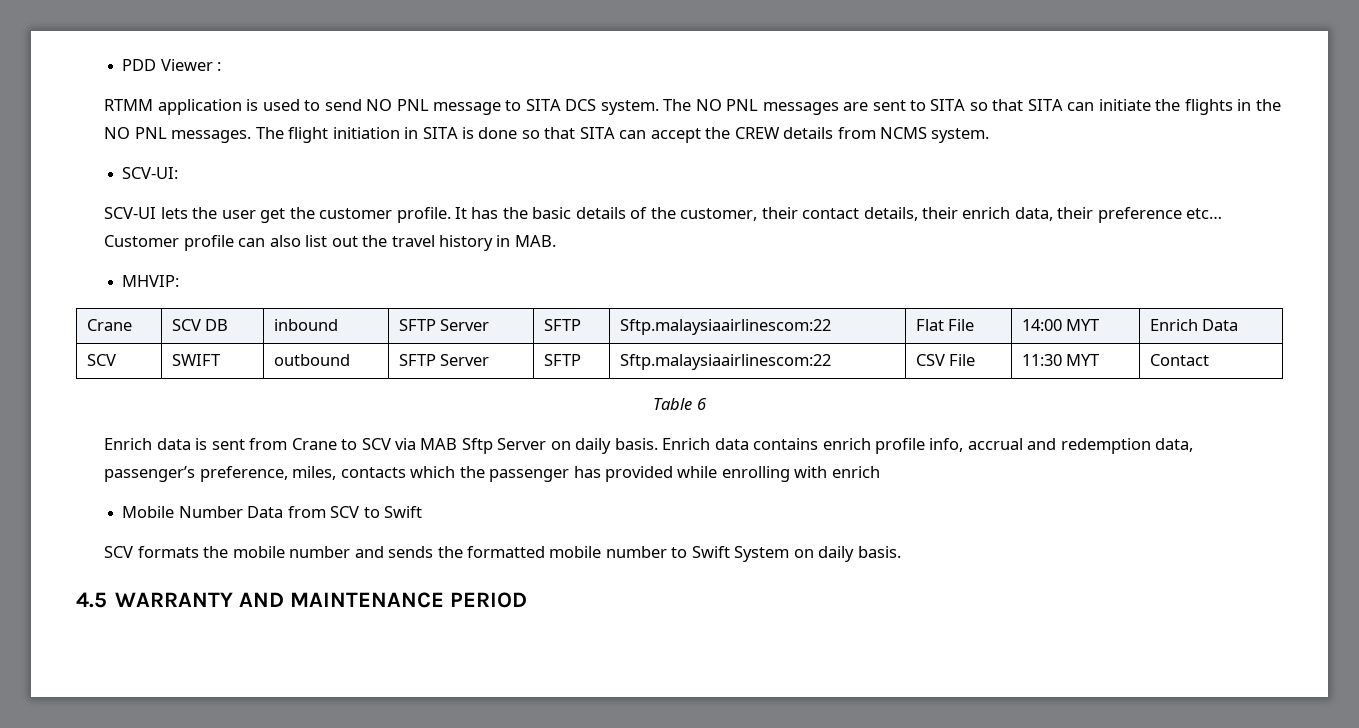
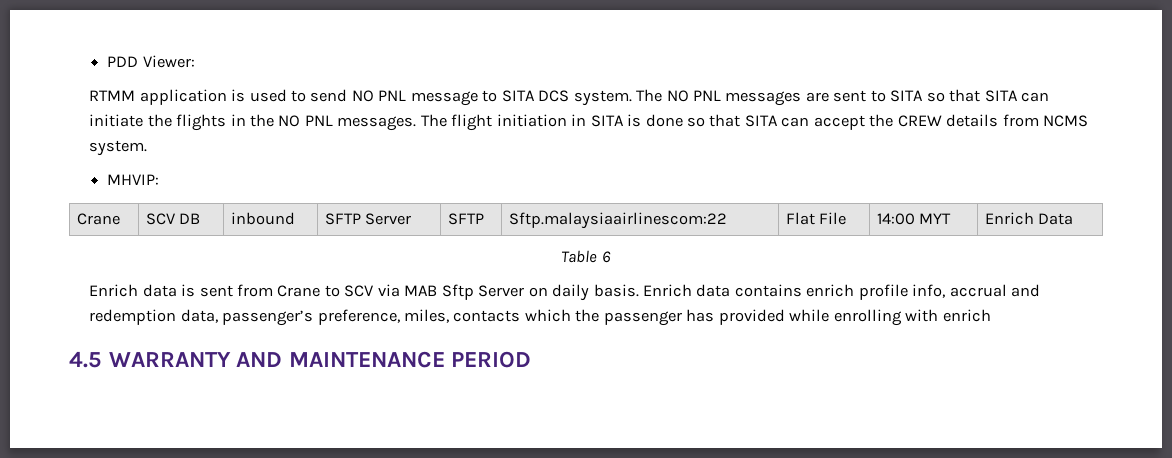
[160,59,222,71] Viewer : -> [142,55,195,68] Viewer:
[122,167,179,179] [104,207,1223,223] [104,235,556,251] // SCV-UI: // SCV-UI lets the user get the customer profile. It has the basic details of the customer, their contact details, their enrich data, their preference etc… Customer profile can also list out the travel history in MAB. -> (148, 148) none
[86,354,116,366] [171,354,220,366] [273,354,350,366] [398,354,490,366] [543,354,581,366] [619,354,831,370] [915,354,976,366] [1021,354,1100,366] [1149,354,1209,366] // SCV | SWIFT | outbound | SFTP Server | SFTP | Sftp.malaysiaairlinescom:22 | CSV File | 11:30 MYT | Contact -> (1073, 219) none
[122,506,423,518] [104,546,901,562] // Mobile Number Data from SCV to Swift // SCV formats the mobile number and sends the formatted mobile number to Swift System on daily basis. -> (991, 315) none

